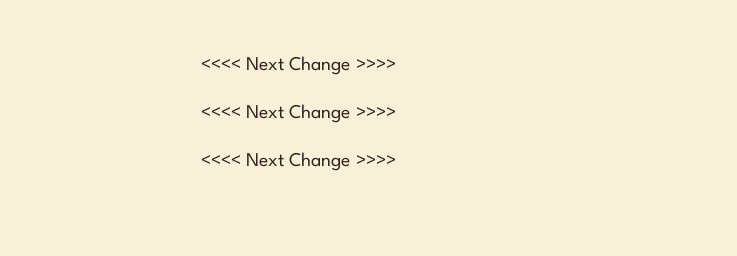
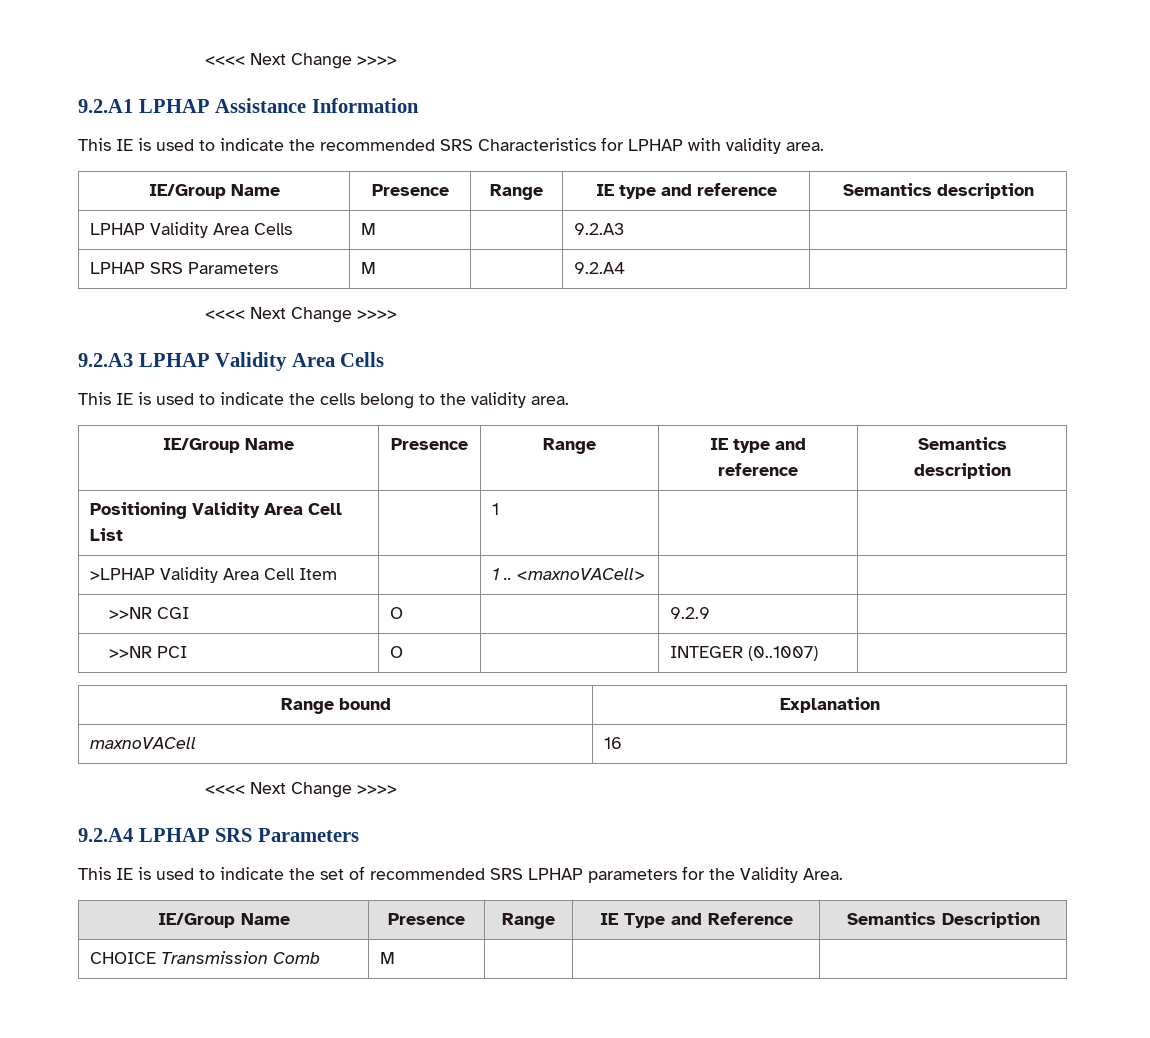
[200,56,396,75] [200,104,396,123] [200,152,396,171] <<<< Next Change >>>> // <<<< Next Change >>>> // <<<< Next Change >>>> -> [205,53,398,69] [78,98,419,113] [78,137,824,154] [148,184,280,199] [371,184,449,196] [490,184,543,200] [595,183,777,199] [842,183,1034,199] [90,222,293,238] [361,223,377,235] [574,223,625,235] [90,262,279,274] [361,262,377,274] [574,262,626,274] [205,307,398,323] [78,352,385,371] [78,392,569,409] [163,438,294,453] [391,438,468,450] [543,438,596,454] [710,438,806,453] [718,463,798,476] [917,437,1007,450] [913,463,1011,479] [90,502,343,519] [90,528,124,541] [492,503,500,515] [90,567,338,583] [492,568,646,580] [109,607,190,619] [390,607,404,619] [670,607,711,619] [109,646,188,658] [390,646,404,658] [670,646,819,661] [280,698,391,714] [779,697,880,713] [90,737,197,749] [604,737,623,749] [205,782,398,798] [78,828,359,842] [78,866,843,883] [157,913,290,928] [388,913,465,925] [502,913,555,929] [599,912,793,928] [846,912,1040,928] [90,951,321,964] [380,952,396,964] <<<< Next Change >>>> // 9.2.A1 LPHAP Assistance Information // This IE is used to indicate the recommended SRS Characteristics for LPHAP with validity area. // IE/Group Name | Presence | Range | IE type and reference | Semantics description // LPHAP Validity Area Cells | M | | 9.2.A3 | // LPHAP SRS Parameters | M | | 9.2.A4 | // <<<< Next Change >>>> // 9.2.A3 LPHAP Validity Area Cells // This IE is used to indicate the cells belong to the validity area. // IE/Group Name | Presence | Range | IE type and reference | Semantics description // Positioning Validity Area Cell List | | 1 | | // >LPHAP Validity Area Cell Item | | 1 .. <maxnoVACell> | | // >>NR CGI | O | | 9.2.9 | // >>NR PCI | O | | INTEGER (0..1007) | // Range bound | Explanation // maxnoVACell | 16 // <<<< Next Change >>>> // 9.2.A4 LPHAP SRS Parameters // This IE is used to indicate the set of recommended SRS LPHAP parameters for the Validity Area. // IE/Group Name | Presence | Range | IE Type and Reference | Semantics Description // CHOICE Transmission Comb | M | | |

